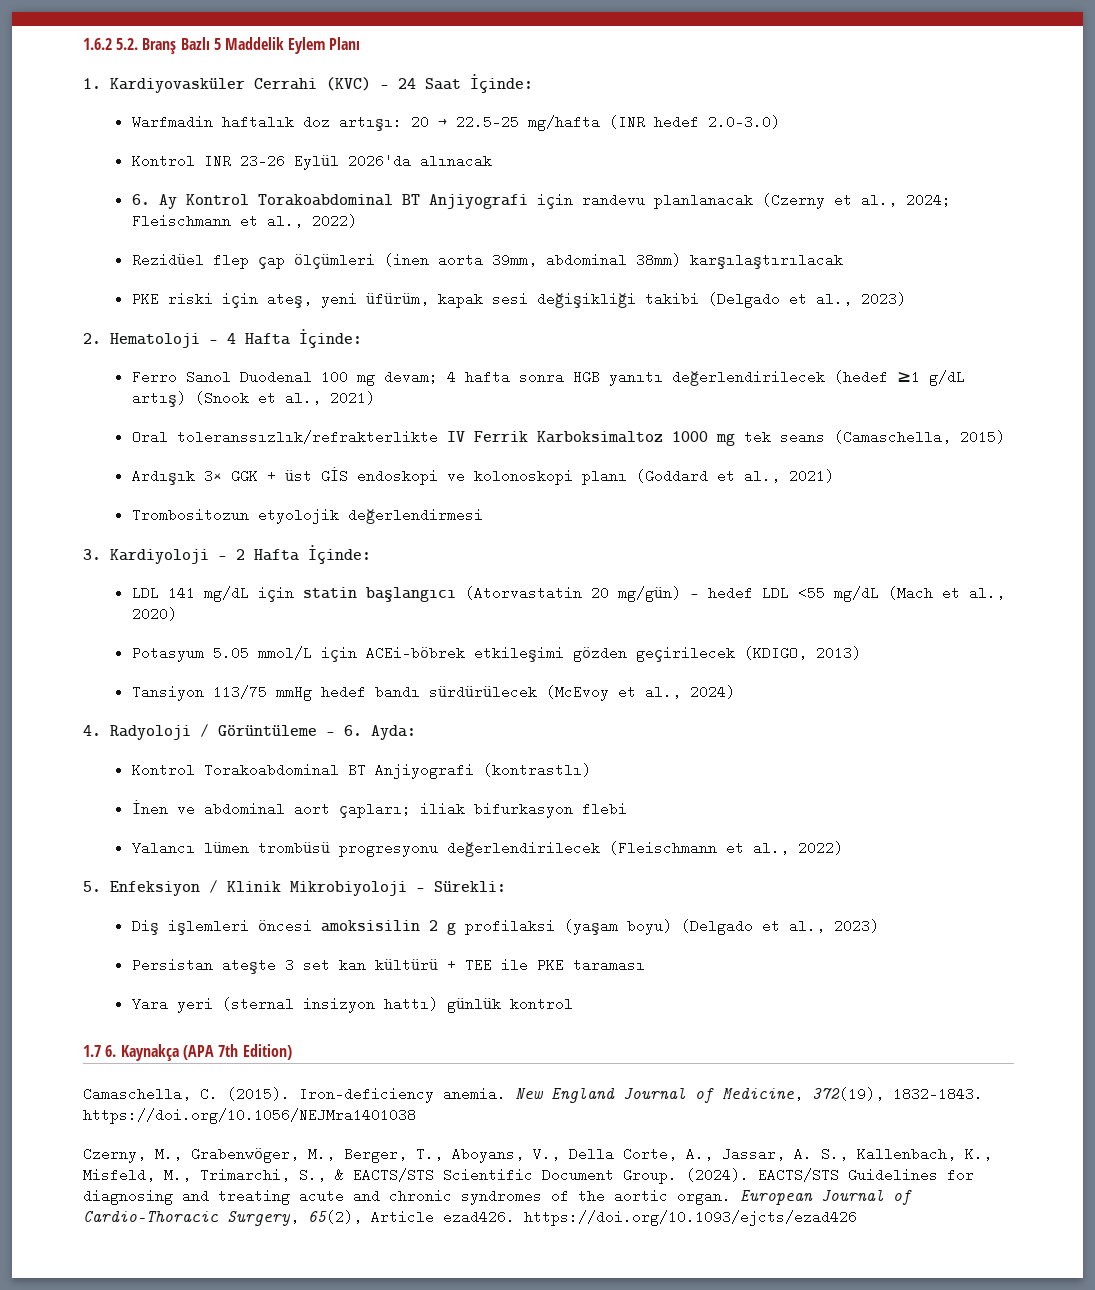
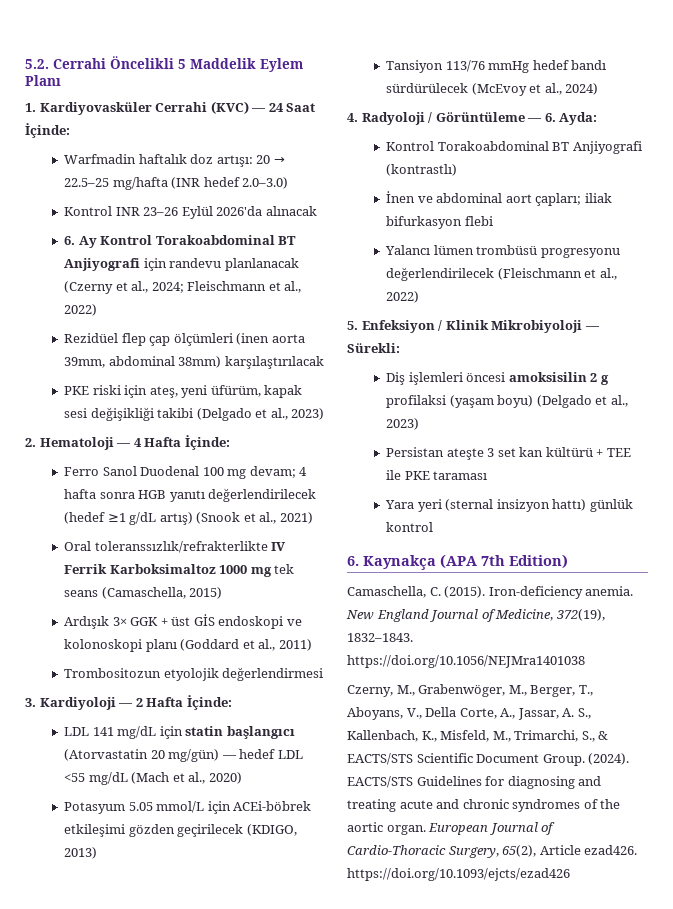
[83,37,210,54] 1.6.2 5.2. Branş Bazlı -> [25,56,174,69] 5.2. Cerrahi Öncelikli
[788,469,834,483] 2021) -> [278,639,312,651] 2011)
[212,685,267,699] 113/75 -> [445,60,485,72] 113/76
[83,1045,101,1057] 1.7 -> (434, 527) none

